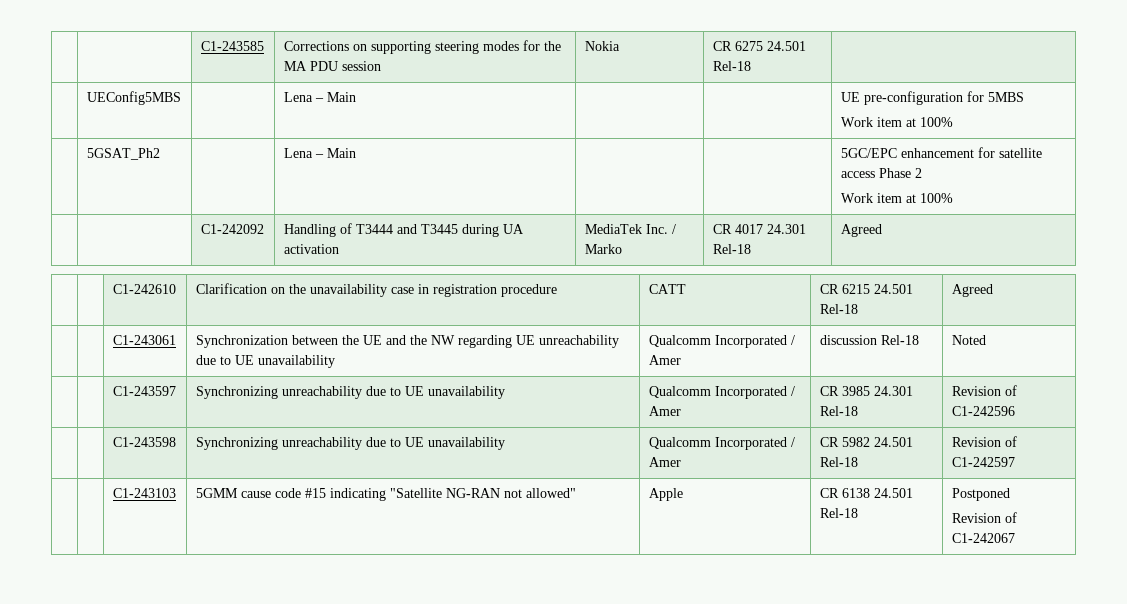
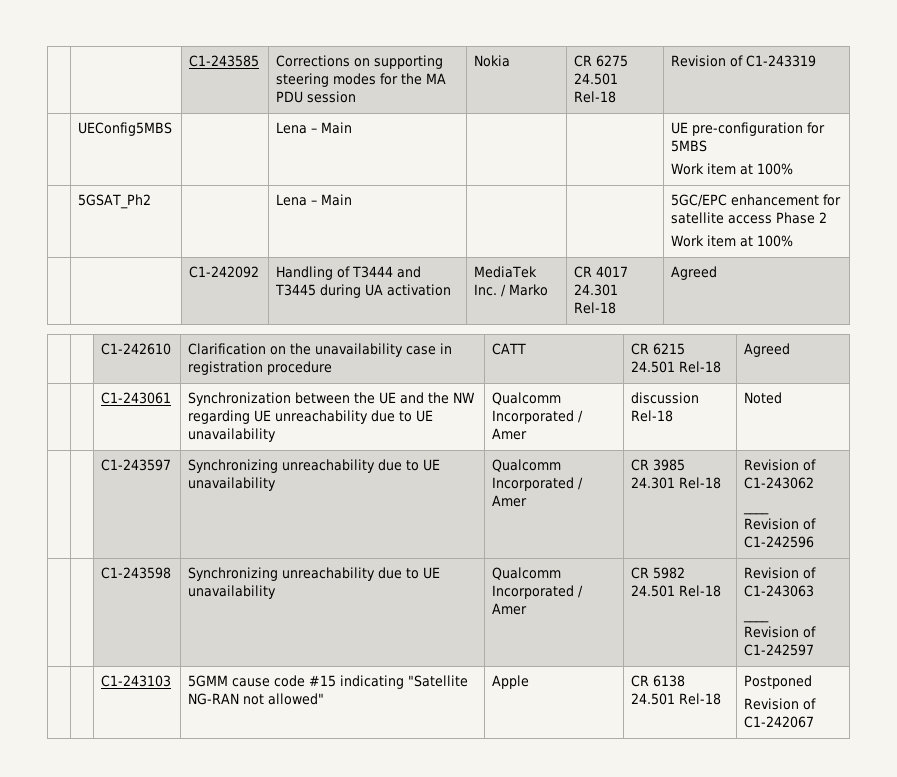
(751, 66) none -> [671,55,817,67] Revision of C1-243319
(1017, 390) none -> [744,477,815,489] [743,511,770,515] [744,518,817,530] C1-243062 // ____ // Revision of
(1017, 441) none -> [744,585,815,597] [743,619,770,623] [744,626,817,638] C1-243063 // ____ // Revision of

